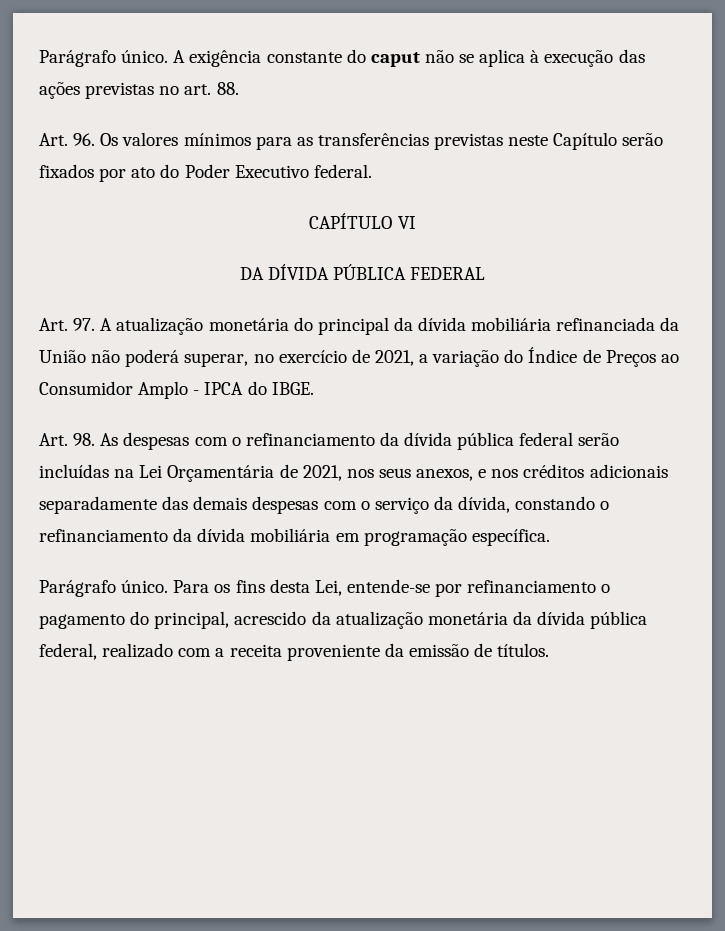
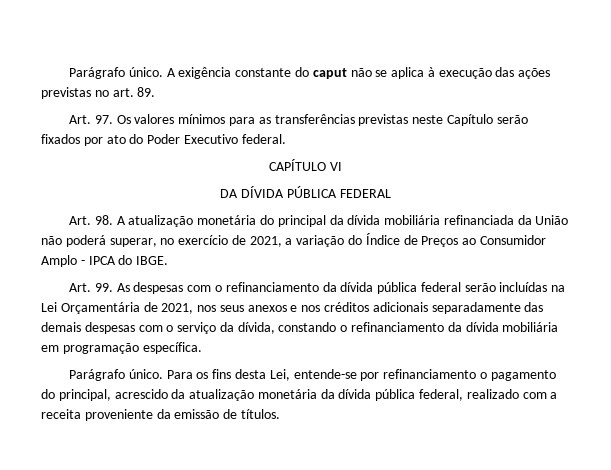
[216,82,239,95] [39,133,96,146] 88. // Art. 96. -> [137,87,156,97] [69,115,113,124] 89. // Art. 97.
[73,318,96,331] 97. -> [94,215,113,225] 98.
[73,433,96,446] 98. -> [94,283,113,292] 99.
[416,469,474,481] anexos, -> [247,305,287,312] anexos

